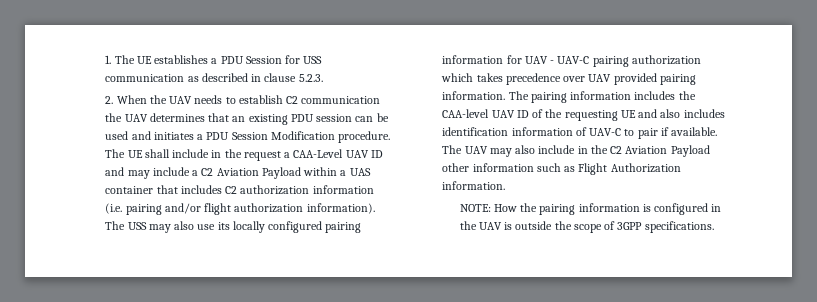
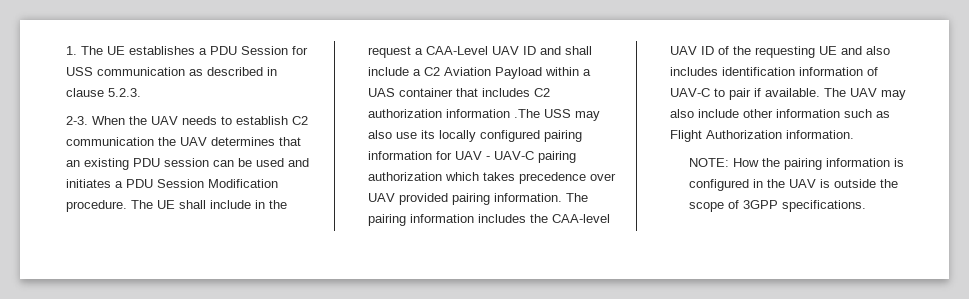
[105,96,114,104] 2. -> [66,116,89,125] 2-3.
[127,170,150,179] may -> [565,46,593,55] shall
[105,203,375,215] [105,221,126,230] (i.e. pairing and/or flight authorization information). The -> [514,109,541,118] .The
[577,145,710,157] in the C2 Aviation Payload -> (740, 113) none

